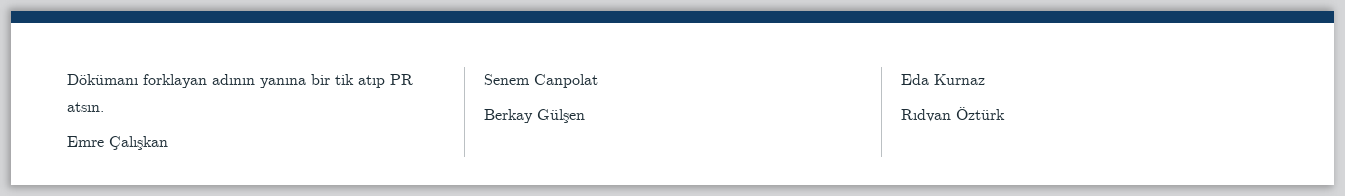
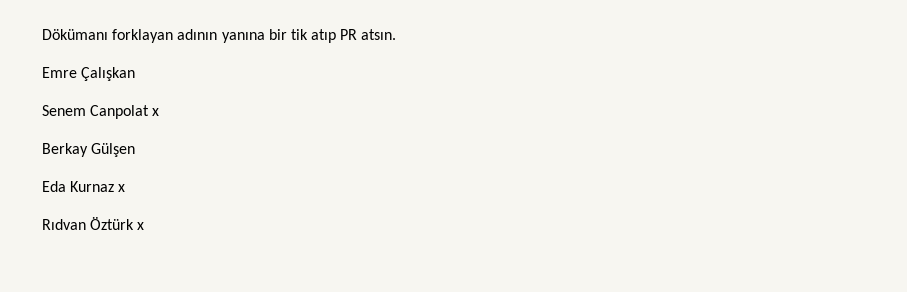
(598, 81) none -> [152,108,160,116] x
(985, 79) none -> [118,184,126,192] x
(1005, 113) none -> [137,222,145,230] x

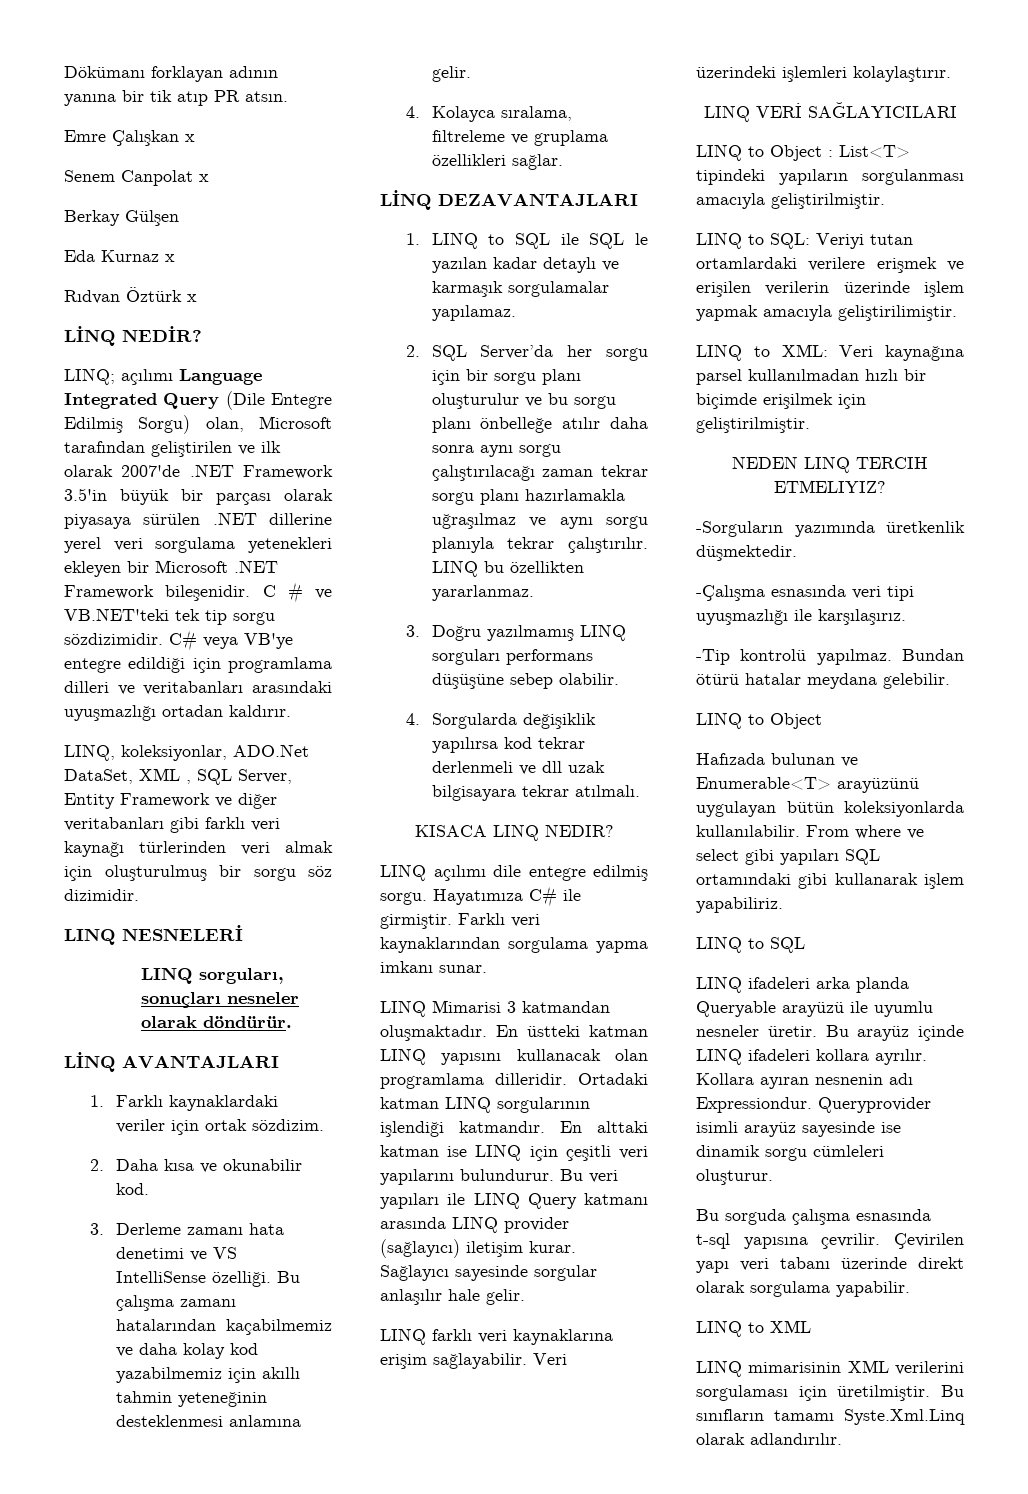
(136, 74) none -> [185,134,195,142] x
(145, 226) none -> [64,326,202,346] [64,368,262,385] [64,391,332,410] [64,415,332,434] [64,441,281,457] [64,464,333,479] [64,488,333,505] [64,512,332,529] [64,537,332,553] [64,560,278,577] [64,582,332,603] [64,608,275,625] [64,630,293,651] [64,657,332,673] [64,681,332,695] [64,705,291,721] [64,744,309,761] [64,768,292,785] [64,793,277,809] [64,817,280,833] [64,841,333,857] [64,865,332,881] [64,889,139,901] [64,925,243,945] [141,967,285,984] [141,992,300,1008] [141,1016,293,1028] [64,1052,279,1072] [89,1095,278,1111] [115,1119,324,1135] [89,1159,302,1173] [115,1183,149,1195] [89,1223,284,1235] [115,1247,237,1261] [115,1271,300,1287] [115,1295,236,1311] [115,1319,332,1335] [115,1343,258,1359] [115,1367,300,1383] [115,1391,267,1407] [115,1415,301,1427] [431,66,471,82] [405,106,572,122] [431,130,608,146] [431,154,563,170] [380,190,638,210] [405,232,648,249] [431,257,619,273] [431,281,609,297] [431,305,516,321] [405,345,648,361] [431,369,581,385] [431,393,616,409] [431,417,648,433] [431,444,561,457] [431,465,648,481] [431,489,625,505] [431,513,648,529] [431,537,648,553] [431,560,584,577] [431,585,534,601] [405,624,626,641] [431,649,593,665] [431,673,619,689] [405,713,596,729] [431,737,585,753] [431,761,605,775] [431,785,640,801] [414,824,614,841] [380,864,648,881] [380,886,581,907] [380,913,540,929] [380,937,648,953] [380,961,487,973] [380,1000,610,1017] [380,1025,648,1041] [380,1048,648,1065] [380,1073,648,1089] [380,1096,590,1113] [380,1121,648,1137] [380,1144,648,1161] [380,1169,618,1185] [380,1192,648,1209] [380,1216,569,1233] [380,1239,576,1258] [380,1265,597,1281] [380,1289,525,1305] [380,1328,613,1345] [380,1353,567,1369] [696,66,951,82] [703,102,957,122] [696,144,910,161] [696,169,964,185] [696,193,885,209] [696,232,913,249] [696,257,964,273] [696,281,964,297] [696,305,957,321] [696,344,964,361] [696,369,926,385] [696,393,866,409] [696,417,810,433] [732,456,928,473] [774,480,886,493] [696,521,965,537] [696,545,797,561] [696,585,914,601] [696,609,906,625] [696,649,964,665] [696,673,950,689] [696,712,822,729] [696,753,858,767] [696,777,919,793] [696,801,964,817] [696,825,924,839] [696,849,880,865] [696,873,964,889] [696,897,783,913] [696,936,805,953] [696,976,909,993] [696,1001,933,1017] [696,1025,964,1041] [696,1048,927,1065] [696,1073,913,1089] [696,1097,931,1113] [696,1121,901,1137] [696,1145,884,1161] [696,1169,773,1185] [696,1209,931,1225] [696,1233,964,1249] [696,1257,964,1273] [696,1281,910,1297] [696,1320,811,1337] [696,1360,964,1377] [696,1385,964,1401] [696,1409,965,1425] [696,1433,842,1445] // LİNQ NEDİR? // LINQ; açılımı Language Integrated Query (Dile Entegre Edilmiş Sorgu) olan, Microsoft tarafından geliştirilen ve ilk olarak 2007'de .NET Framework 3.5'in büyük bir parçası olarak piyasaya sürülen .NET dillerine yerel veri sorgulama yetenekleri ekleyen bir Microsoft .NET Framework bileşenidir. C # ve VB.NET'teki tek tip sorgu sözdizimidir. C# veya VB'ye entegre edildiği için programlama dilleri ve veritabanları arasındaki uyuşmazlığı ortadan kaldırır. // LINQ, koleksiyonlar, ADO.Net DataSet, XML , SQL Server, Entity Framework ve diğer veritabanları gibi farklı veri kaynağı türlerinden veri almak için oluşturulmuş bir sorgu söz dizimidir. // LINQ NESNELERİ // LINQ sorguları, sonuçları nesneler olarak döndürür. // LİNQ AVANTAJLARI // 1. Farklı kaynaklardaki veriler için ortak sözdizim. // 2. Daha kısa ve okunabilir kod. // 3. Derleme zamanı hata denetimi ve VS IntelliSense özelliği. Bu çalışma zamanı hatalarından kaçabilmemiz ve daha kolay kod yazabilmemiz için akıllı tahmin yeteneğinin desteklenmesi anlamına gelir. // 4. Kolayca sıralama, filtreleme ve gruplama özellikleri sağlar. // LİNQ DEZAVANTAJLARI // 1. LINQ to SQL ile SQL le yazılan kadar detaylı ve karmaşık sorgulamalar yapılamaz. // 2. SQL Server’da her sorgu için bir sorgu planı oluşturulur ve bu sorgu planı önbelleğe atılır daha sonra aynı sorgu çalıştırılacağı zaman tekrar sorgu planı hazırlamakla uğraşılmaz ve aynı sorgu planıyla tekrar çalıştırılır. LINQ bu özellikten yararlanmaz. // 3. Doğru yazılmamış LINQ sorguları performans düşüşüne sebep olabilir. // 4. Sorgularda değişiklik yapılırsa kod tekrar derlenmeli ve dll uzak bilgisayara tekrar atılmalı. // KISACA LINQ NEDIR? // LINQ açılımı dile entegre edilmiş sorgu. Hayatımıza C# ile girmiştir. Farklı veri kaynaklarından sorgulama yapma imkanı sunar. // LINQ Mimarisi 3 katmandan oluşmaktadır. En üstteki katman LINQ yapısını kullanacak olan programlama dilleridir. Ortadaki katman LINQ sorgularının işlendiği katmandır. En alttaki katman ise LINQ için çeşitli veri yapılarını bulundurur. Bu veri yapıları ile LINQ Query katmanı arasında LINQ provider (sağlayıcı) iletişim kurar. Sağlayıcı sayesinde sorgular anlaşılır hale gelir. // LINQ farklı veri kaynaklarına erişim sağlayabilir. Veri üzerindeki işlemleri kolaylaştırır. // LINQ VERİ SAĞLAYICILARI // LINQ to Object : List<T> tipindeki yapıların sorgulanması amacıyla geliştirilmiştir. // LINQ to SQL: Veriyi tutan ortamlardaki verilere erişmek ve erişilen verilerin üzerinde işlem yapmak amacıyla geliştirilimiştir. // LINQ to XML: Veri kaynağına parsel kullanılmadan hızlı bir biçimde erişilmek için geliştirilmiştir. // NEDEN LINQ TERCIH ETMELIYIZ? // -Sorguların yazımında üretkenlik düşmektedir. // -Çalışma esnasında veri tipi uyuşmazlığı ile karşılaşırız. // -Tip kontrolü yapılmaz. Bundan ötürü hatalar meydana gelebilir. // LINQ to Object // Hafızada bulunan ve Enumerable<T> arayüzünü uygulayan bütün koleksiyonlarda kullanılabilir. From where ve select gibi yapıları SQL ortamındaki gibi kullanarak işlem yapabiliriz. // LINQ to SQL // LINQ ifadeleri arka planda Queryable arayüzü ile uyumlu nesneler üretir. Bu arayüz içinde LINQ ifadeleri kollara ayrılır. Kollara ayıran nesnenin adı Expressiondur. Queryprovider isimli arayüz sayesinde ise dinamik sorgu cümleleri oluşturur. // Bu sorguda çalışma esnasında t-sql yapısına çevrilir. Çevirilen yapı veri tabanı üzerinde direkt olarak sorgulama yapabilir. // LINQ to XML // LINQ mimarisinin XML verilerini sorgulaması için üretilmiştir. Bu sınıfların tamamı Syste.Xml.Linq olarak adlandırılır.

